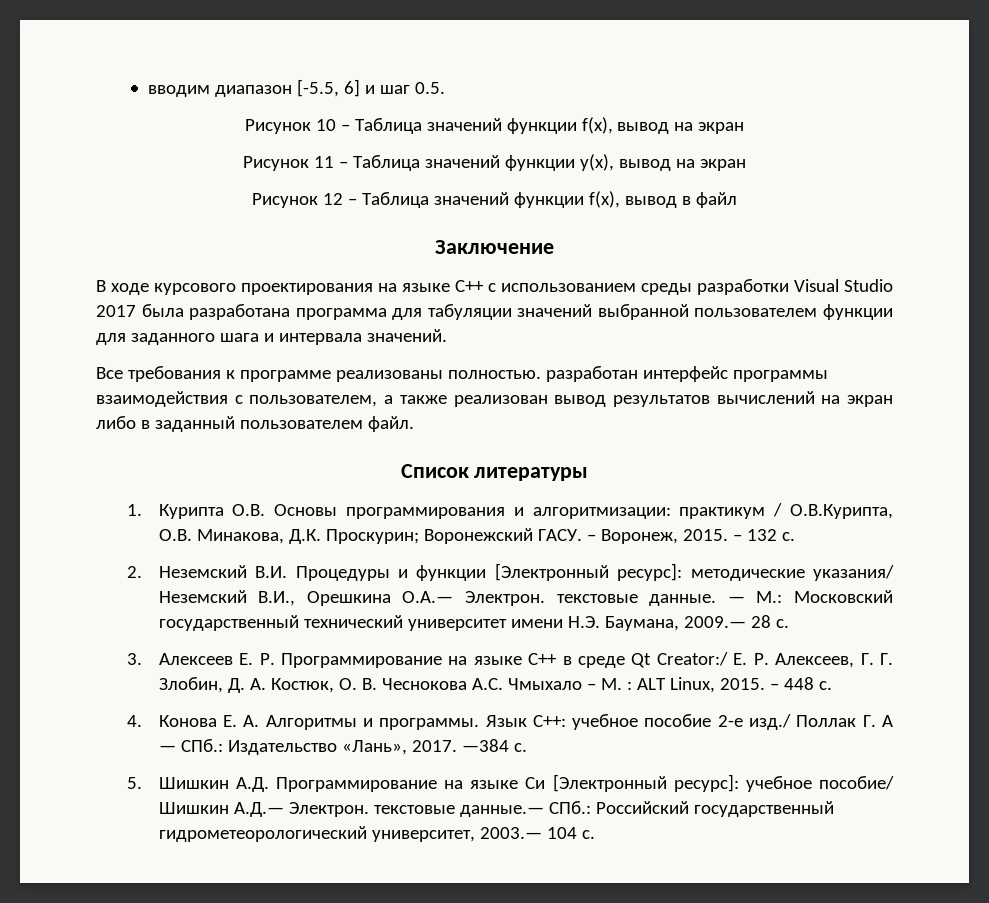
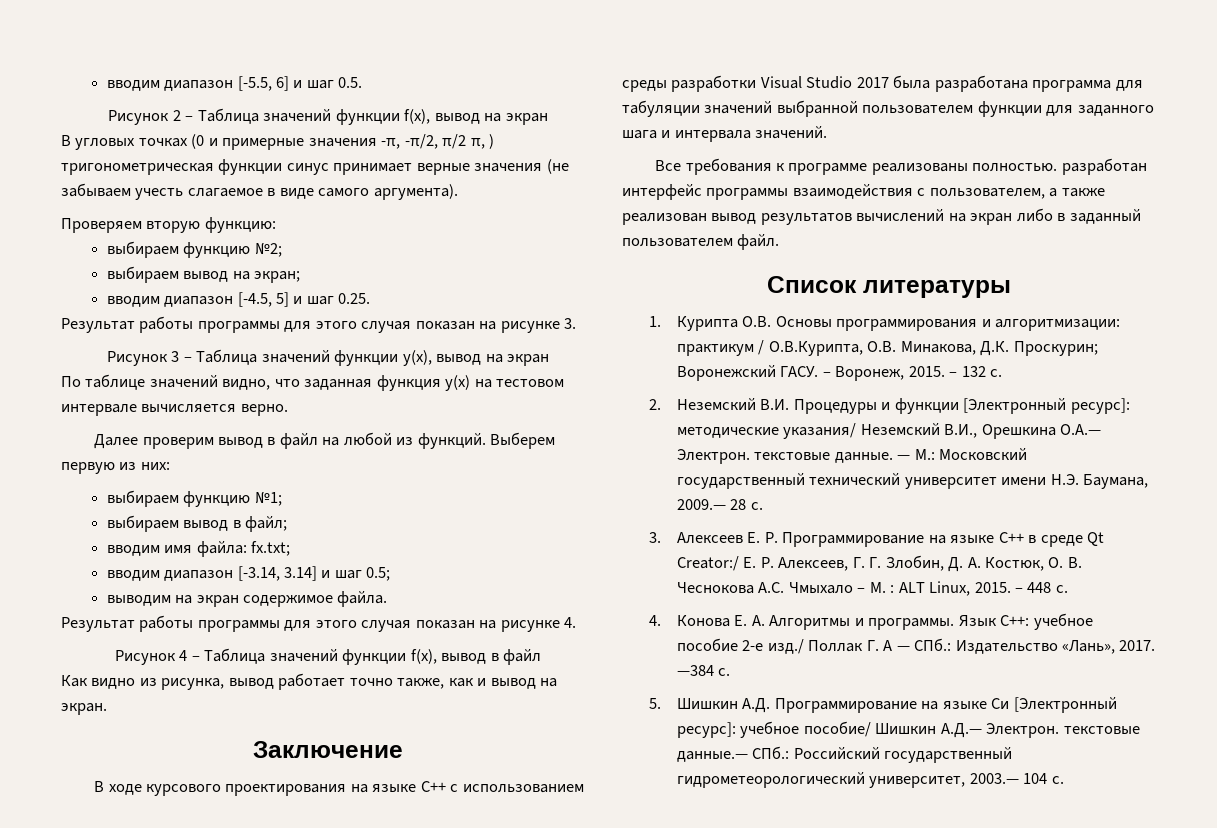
[315,119,336,131] 10 -> [172,110,181,121] 2
[243,156,335,171] // Рисунок 11 -> [61,134,495,150] [61,159,569,175] [61,183,458,200] [61,217,276,233] [106,241,282,258] [106,266,300,283] [106,292,371,307] [61,316,577,333] [106,351,180,366] // В угловых точках (0 и примерные значения -π, -π/2, π/2 π, ) тригонометрическая функции синус принимает верные значения (не забываем учесть слагаемое в виде самого аргумента). // Проверяем вторую функцию: // выбираем функцию №2; // выбираем вывод на экран; // вводим диапазон [-4.5, 5] и шаг 0.25. // Результат работы программы для этого случая показан на рисунке 3. // Рисунок 3
[252,193,344,208] // Рисунок 12 -> [61,374,565,391] [61,404,288,416] [94,432,556,449] [61,462,170,474] [106,490,282,507] [106,515,287,532] [106,541,290,557] [106,566,391,581] [106,591,388,607] [61,615,577,632] [114,650,188,665] // По таблице значений видно, что заданная функция y(x) на тестовом интервале вычисляется верно. // Далее проверим вывод в файл на любой из функций. Выберем первую из них: // выбираем функцию №1; // выбираем вывод в файл; // вводим имя файла: fx.txt; // вводим диапазон [-3.14, 3.14] и шаг 0.5; // выводим на экран содержимое файла. // Результат работы программы для этого случая показан на рисунке 4. // Рисунок 4
(737, 200) none -> [61,673,558,690] [61,703,107,715] // Как видно из рисунка, вывод работает точно также, как и вывод на экран.

